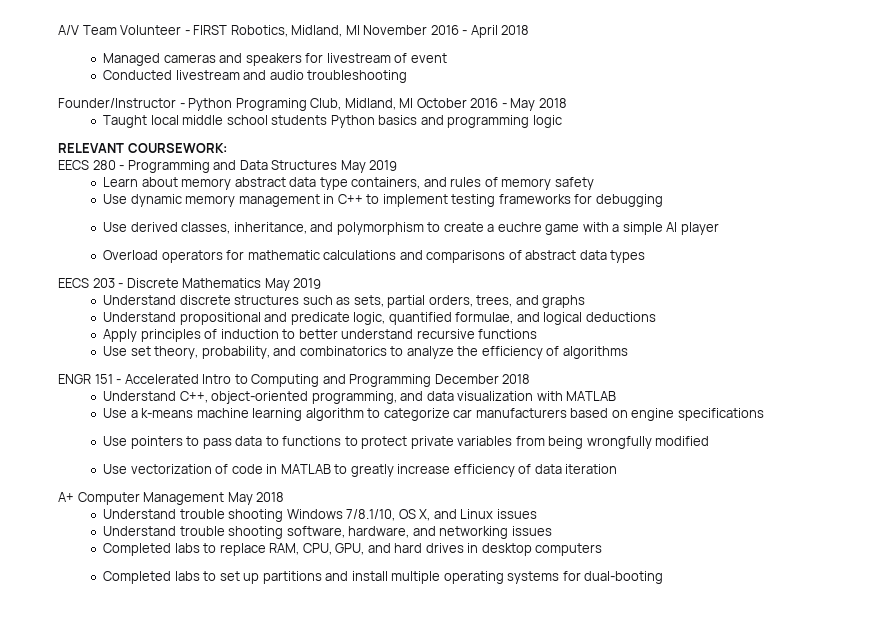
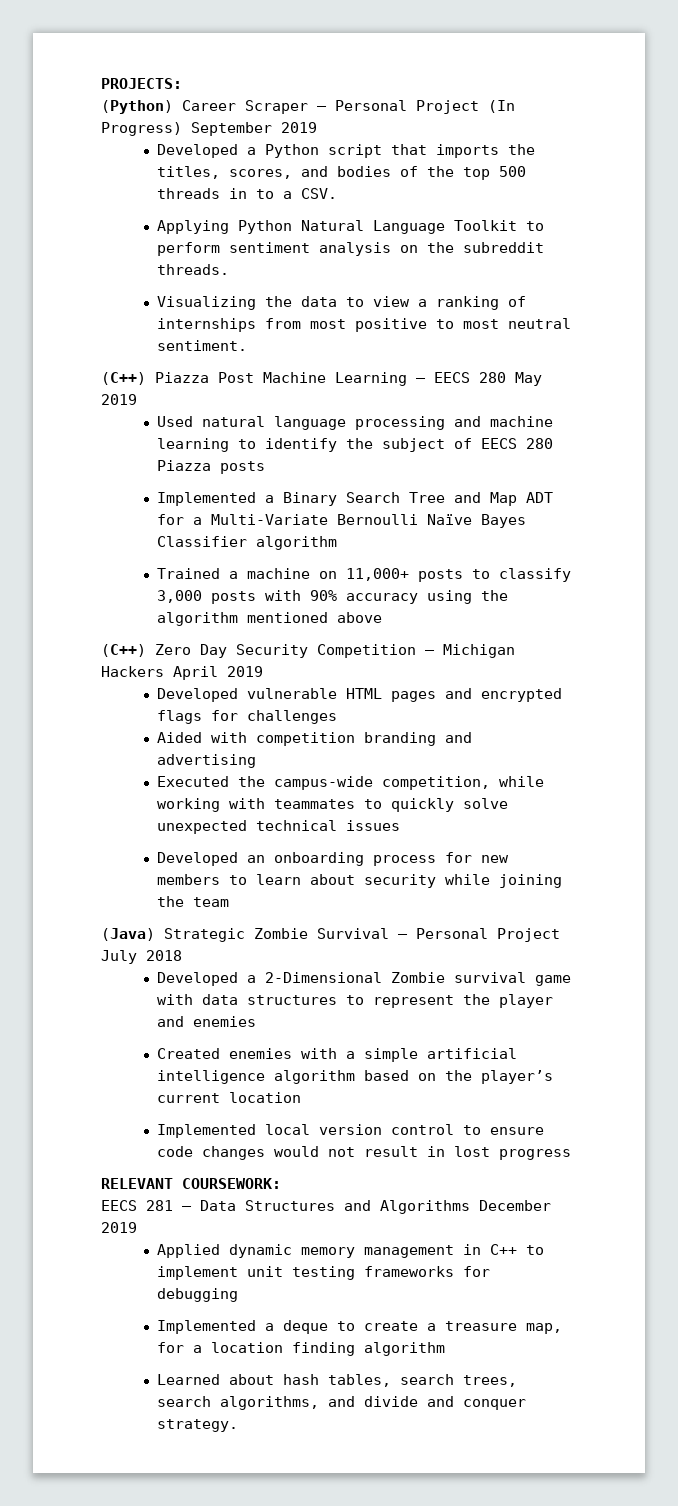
[58,25,530,38] [103,53,447,66] [103,70,408,83] [58,98,567,111] [103,115,562,128] [58,143,227,153] [58,160,398,173] [103,177,594,190] [103,194,128,204] A/V Team Volunteer - FIRST Robotics, Midland, MI November 2016 - April 2018 // Managed cameras and speakers for livestream of event // Conducted livestream and audio troubleshooting // Founder/Instructor - Python Programing Club, Midland, MI October 2016 - May 2018 // Taught local middle school students Python basics and programming logic // RELEVANT COURSEWORK: // EECS 280 - Programming and Data Structures May 2019 // Learn about memory abstract data type containers, and rules of memory safety // Use -> [101,78,182,89] [101,100,515,114] [101,122,317,136] [157,144,536,158] [157,166,527,180] [157,188,338,199] [157,220,545,234] [157,242,545,256] [157,264,230,275] [157,296,527,310] [157,318,572,332] [157,340,248,351] [101,372,542,386] [101,394,137,405] [157,416,554,430] [157,438,554,452] [157,460,266,474] [157,492,554,506] [157,514,527,528] [157,536,338,550] [157,568,572,582] [157,590,509,604] [157,612,383,626] [101,644,515,658] [101,666,263,680] [157,688,563,702] [157,710,338,724] [157,732,473,746] [157,754,257,768] [157,776,545,790] [157,798,509,812] [157,820,401,834] [157,852,510,866] [157,874,563,888] [157,896,230,907] [101,928,560,942] [101,950,182,964] [157,972,572,986] [157,994,554,1008] [157,1016,257,1027] [157,1048,518,1062] [157,1070,554,1084] [157,1092,302,1103] [157,1124,545,1138] [157,1146,572,1160] [101,1178,281,1189] [101,1200,551,1214] [101,1222,137,1233] [157,1244,221,1258] PROJECTS: // (Python) Career Scraper – Personal Project (In Progress) September 2019 // Developed a Python script that imports the titles, scores, and bodies of the top 500 threads in to a CSV. // Applying Python Natural Language Toolkit to perform sentiment analysis on the subreddit threads. // Visualizing the data to view a ranking of internships from most positive to most neutral sentiment. // (C++) Piazza Post Machine Learning – EECS 280 May 2019 // Used natural language processing and machine learning to identify the subject of EECS 280 Piazza posts // Implemented a Binary Search Tree and Map ADT for a Multi-Variate Bernoulli Naïve Bayes Classifier algorithm // Trained a machine on 11,000+ posts to classify 3,000 posts with 90% accuracy using the algorithm mentioned above // (C++) Zero Day Security Competition – Michigan Hackers April 2019 // Developed vulnerable HTML pages and encrypted flags for challenges // Aided with competition branding and advertising // Executed the campus-wide competition, while working with teammates to quickly solve unexpected technical issues // Developed an onboarding process for new members to learn about security while joining the team // (Java) Strategic Zombie Survival – Personal Project July 2018 // Developed a 2-Dimensional Zombie survival game with data structures to represent the player and enemies // Created enemies with a simple artificial intelligence algorithm based on the player’s current location // Implemented local version control to ensure code changes would not result in lost progress // RELEVANT COURSEWORK: // EECS 281 – Data Structures and Algorithms December 2019 // Applied
(448, 200) none -> [247,1266,284,1277] unit
[103,222,719,235] [103,250,646,263] [58,278,322,291] [103,295,586,308] [103,312,656,325] [103,329,538,342] [103,346,628,359] [58,374,531,387] [103,391,617,404] [103,408,764,421] [103,436,710,449] [103,464,618,477] [58,492,285,505] [103,509,537,522] [103,526,552,539] [103,543,603,556] [103,571,664,584] Use derived classes, inheritance, and polymorphism to create a euchre game with a simple AI player // Overload operators for mathematic calculations and comparisons of abstract data types // EECS 203 - Discrete Mathematics May 2019 // Understand discrete structures such as sets, partial orders, trees, and graphs // Understand propositional and predicate logic, quantified formulae, and logical deductions // Apply principles of induction to better understand recursive functions // Use set theory, probability, and combinatorics to analyze the efficiency of algorithms // ENGR 151 - Accelerated Intro to Computing and Programming December 2018 // Understand C++, object-oriented programming, and data visualization with MATLAB // Use a k-means machine learning algorithm to categorize car manufacturers based on engine specifications // Use pointers to pass data to functions to protect private variables from being wrongfully modified // Use vectorization of code in MATLAB to greatly increase efficiency of data iteration // A+ Computer Management May 2018 // Understand trouble shooting Windows 7/8.1/10, OS X, and Linux issues // Understand trouble shooting software, hardware, and networking issues // Completed labs to replace RAM, CPU, GPU, and hard drives in desktop computers // Completed labs to set up partitions and install multiple operating systems for dual-booting -> [157,1320,563,1334] [157,1342,446,1356] [157,1374,518,1387] [157,1396,527,1410] [157,1419,239,1432] Implemented a deque to create a treasure map, for a location finding algorithm // Learned about hash tables, search trees, search algorithms, and divide and conquer strategy.

